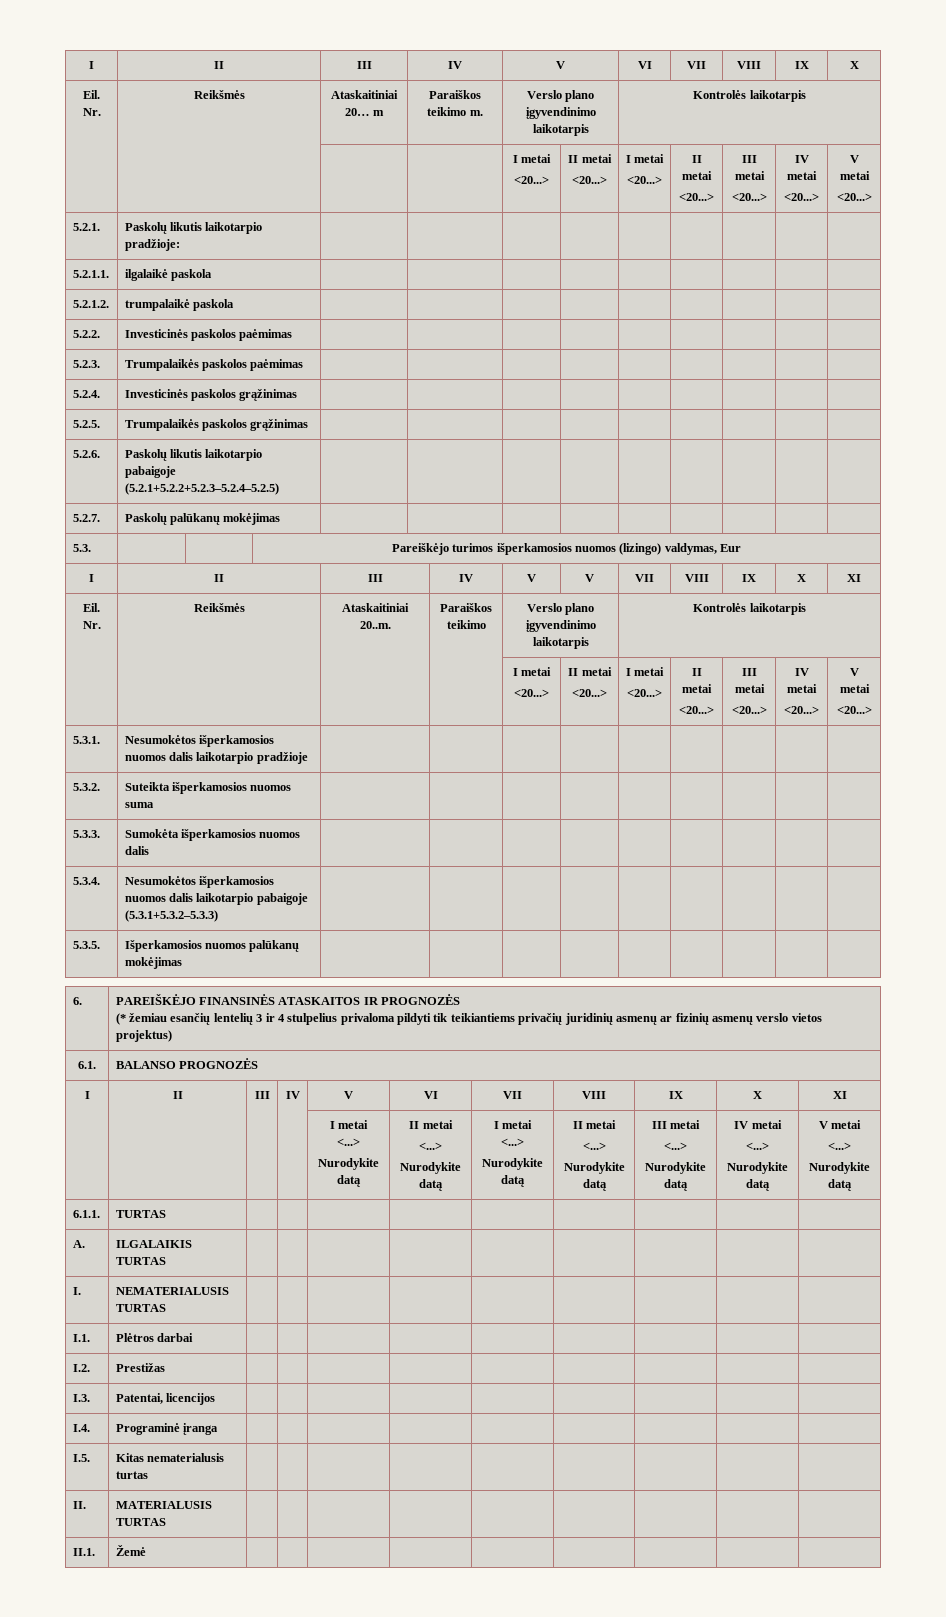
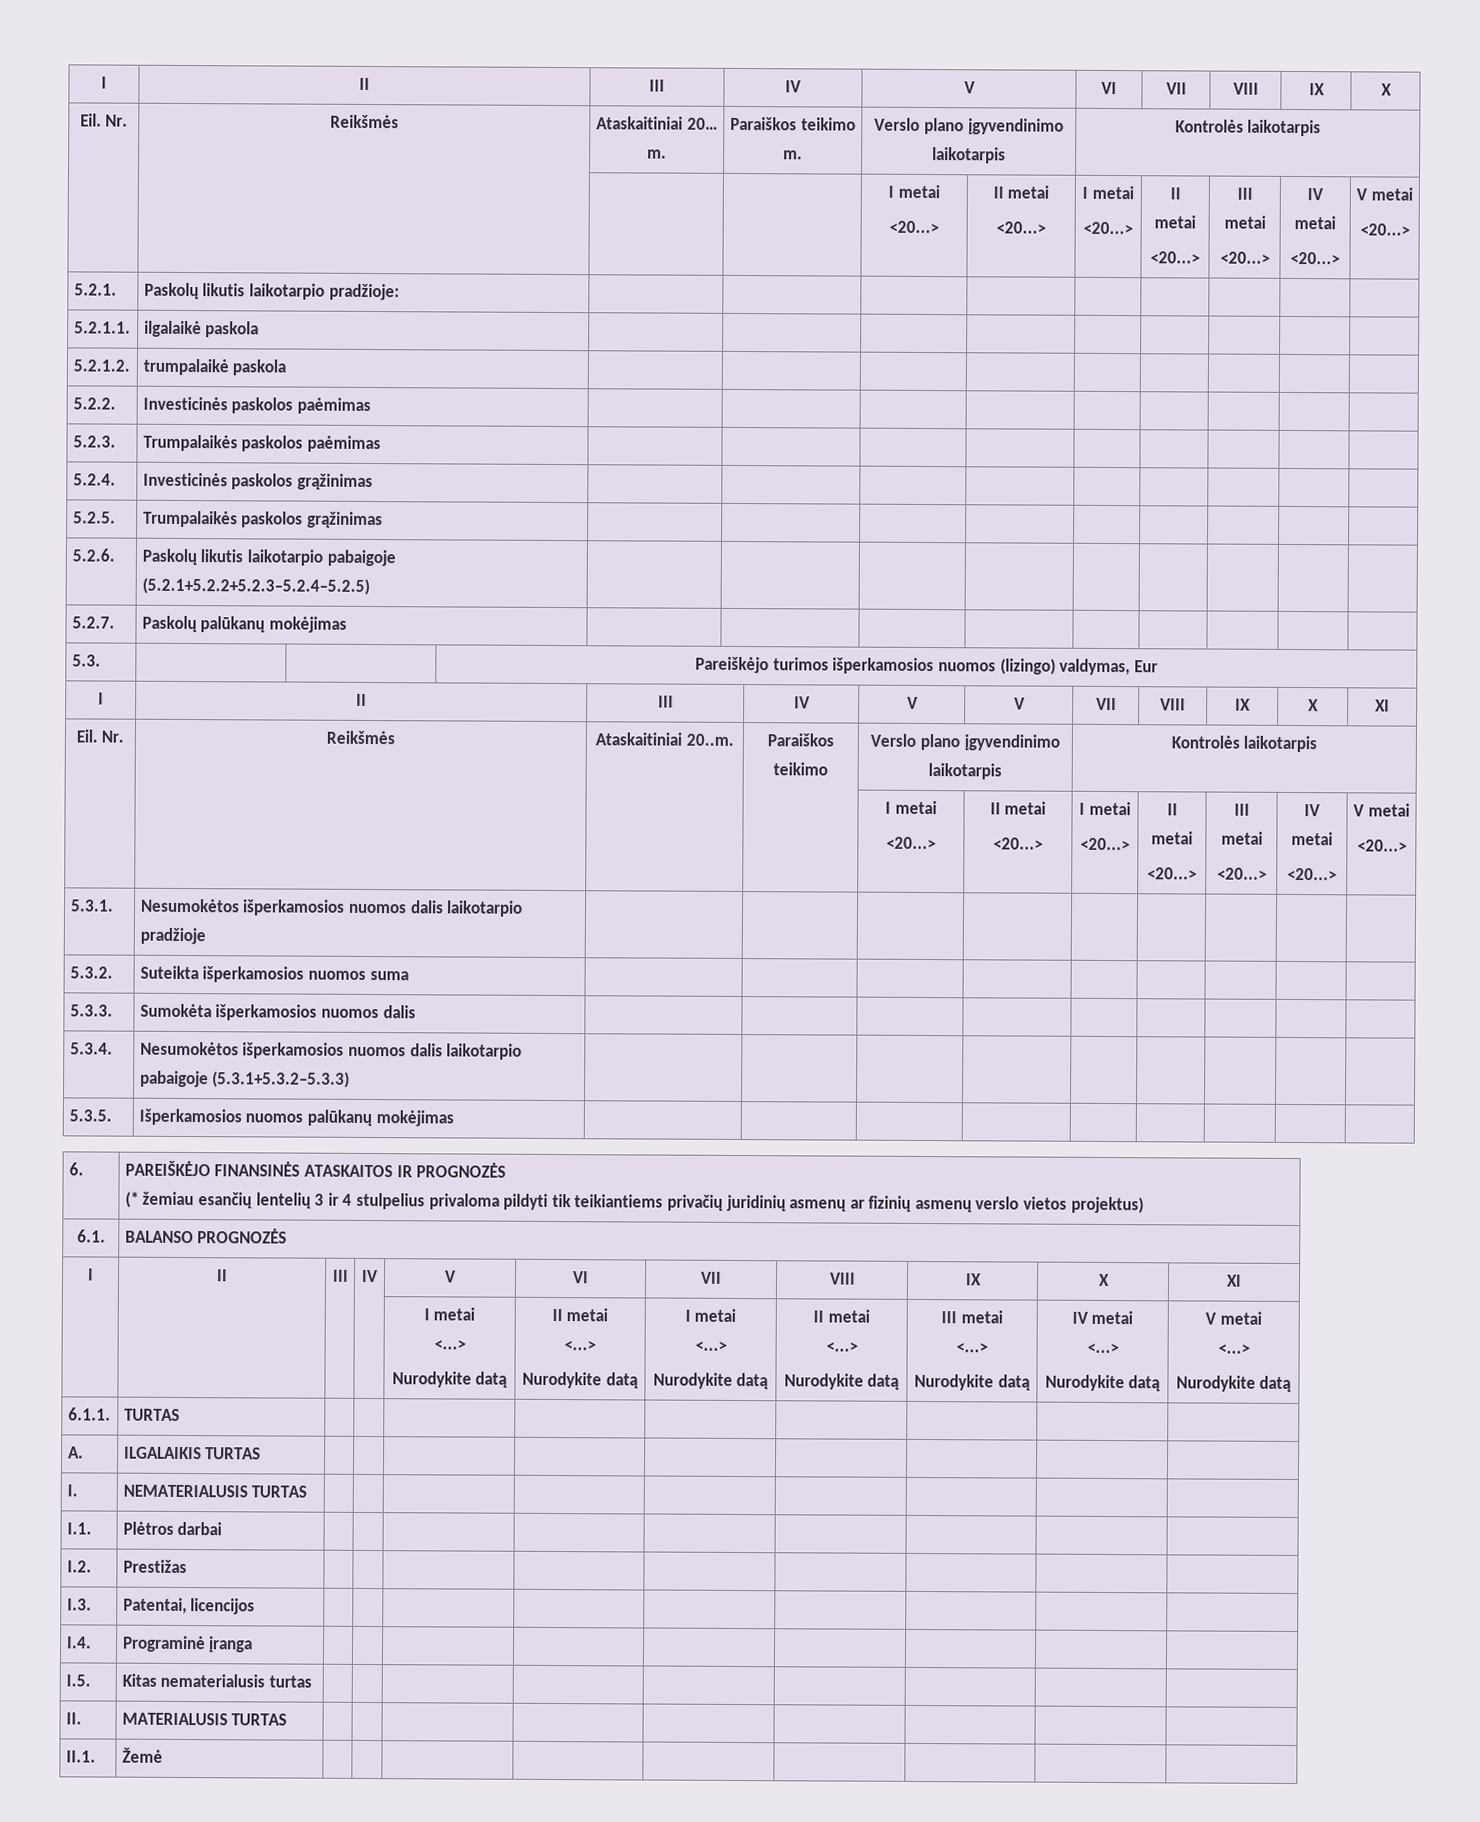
[373,110,385,116] m -> [647,149,668,159] m.

